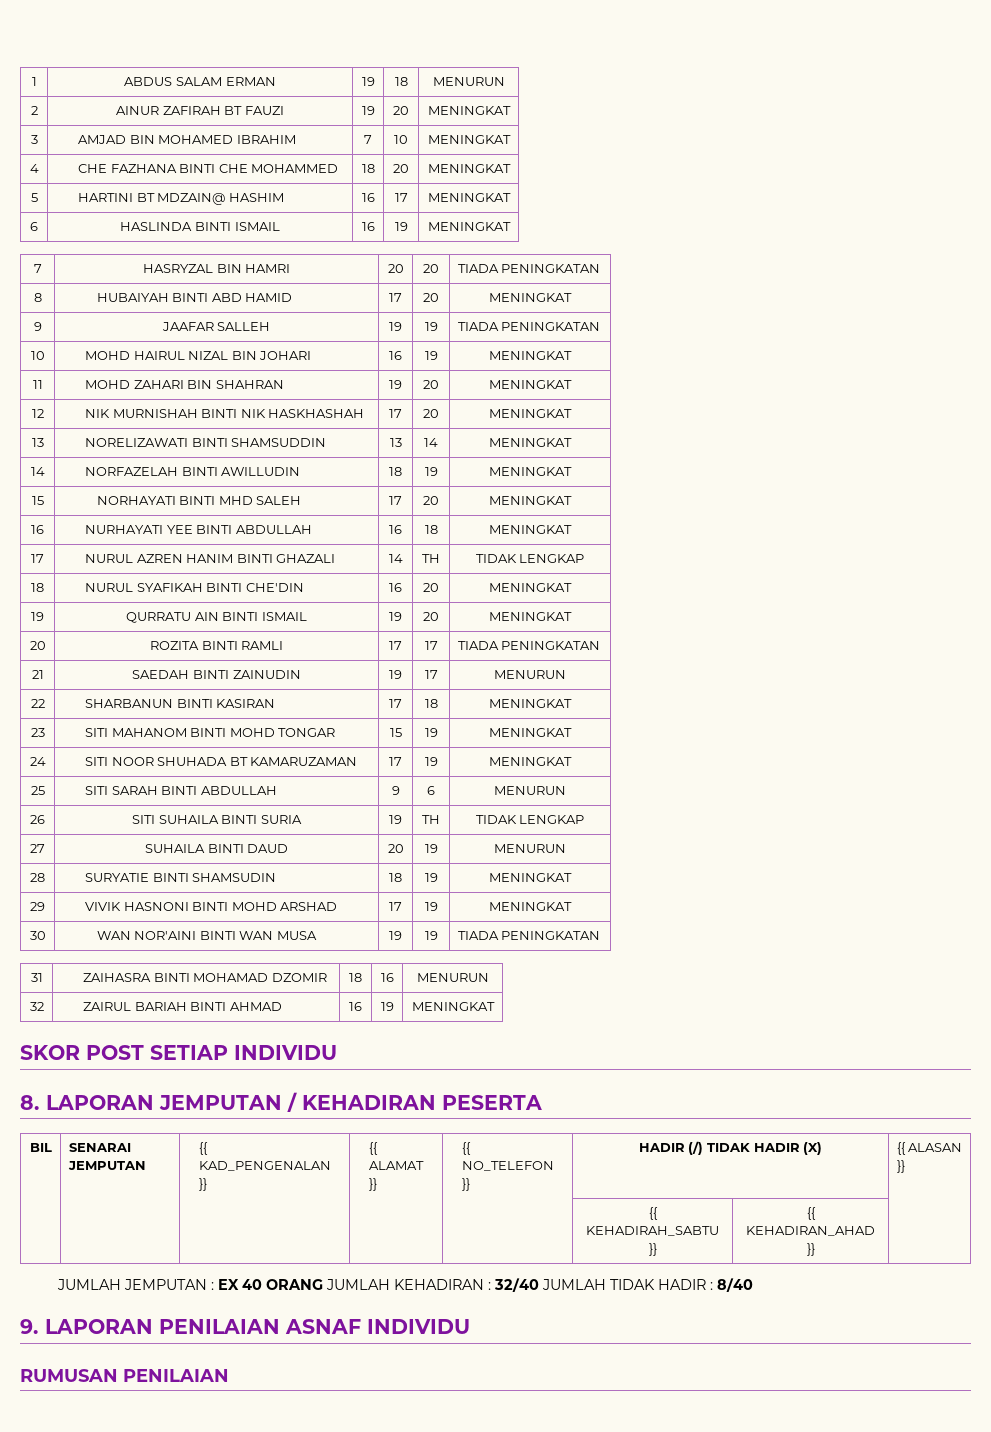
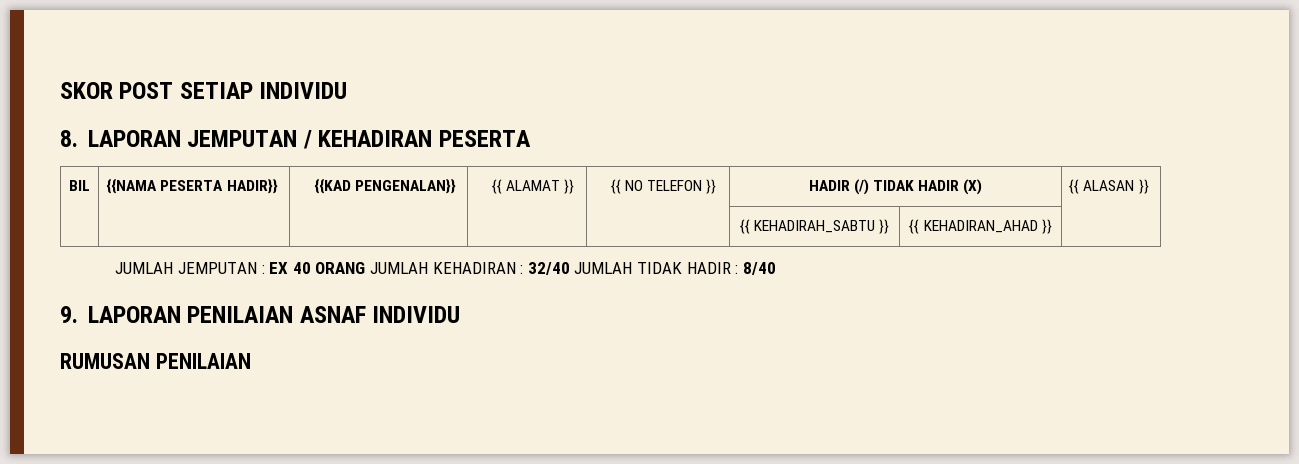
[31,77,37,86] [124,77,276,86] [361,77,375,86] [394,77,408,86] [432,77,505,86] [30,106,38,115] [116,106,284,115] [361,106,375,115] [393,106,409,115] [427,106,511,115] [30,135,38,144] [78,135,296,144] [364,135,372,144] [394,135,408,144] [427,135,511,144] [29,164,39,173] [78,164,339,173] [361,164,375,173] [393,164,409,173] [427,164,511,173] [30,193,38,202] [78,193,284,205] [361,193,375,202] [394,193,408,202] [427,193,511,202] [30,222,38,231] [120,222,280,231] [361,222,375,231] [394,222,408,231] [427,222,511,231] [33,264,42,273] [142,264,291,273] [387,264,404,273] [423,264,439,273] [457,264,601,273] [33,293,42,302] [96,293,293,302] [389,293,402,302] [423,293,439,302] [489,293,572,302] [33,322,42,331] [161,322,271,331] [389,322,402,331] [424,322,438,331] [457,322,601,331] [30,351,45,360] [85,351,312,360] [389,351,402,360] [424,351,438,360] [489,351,572,360] [32,380,43,389] [85,380,284,389] [389,380,402,389] [423,380,439,389] [489,380,572,389] [31,409,44,418] [85,409,365,418] [389,409,402,418] [423,409,439,418] [489,409,572,418] [31,438,44,447] [85,438,327,447] [389,438,402,447] [424,438,438,447] [489,438,572,447] [30,467,45,476] [85,467,301,476] [389,467,402,476] [424,467,438,476] [489,467,572,476] [31,496,44,505] [96,496,302,505] [389,496,402,505] [423,496,439,505] [489,496,572,505] [31,525,44,534] [85,525,312,534] [389,525,402,534] [424,525,438,534] [489,525,572,534] [31,554,44,563] [85,554,336,563] [388,554,403,563] [422,554,440,563] [475,554,585,563] [31,583,44,592] [85,583,304,592] [389,583,402,592] [423,583,439,592] [489,583,572,592] [31,612,44,621] [126,612,307,623] [389,612,402,621] [423,612,439,621] [489,612,572,621] [29,641,46,650] [149,641,284,650] [389,641,402,650] [424,641,438,650] [457,641,601,650] [31,670,44,679] [132,670,301,679] [389,670,402,679] [424,670,438,679] [494,670,566,679] [30,699,45,708] [85,699,276,708] [389,699,402,708] [424,699,438,708] [489,699,572,708] [30,728,45,737] [85,728,336,737] [389,728,402,737] [424,728,438,737] [489,728,572,737] [29,757,46,766] [85,757,358,766] [389,757,402,766] [424,757,438,766] [489,757,572,766] [30,786,45,795] [85,786,277,795] [391,786,400,795] [427,786,435,795] [494,786,566,795] [30,815,45,824] [132,815,302,824] [389,815,402,824] [422,815,440,824] [475,815,585,824] [30,844,45,853] [144,844,289,853] [387,844,404,853] [424,844,438,853] [494,844,566,853] [30,873,45,882] [85,873,277,882] [389,873,402,882] [424,873,438,882] [489,873,572,882] [30,902,45,911] [85,902,338,911] [389,902,402,911] [424,902,438,911] [489,902,572,911] [29,931,46,940] [96,931,317,940] [389,931,402,940] [424,931,438,940] [457,931,601,940] [30,973,43,982] [83,973,327,982] [349,973,362,982] [380,973,394,982] [416,973,489,982] [29,1002,44,1011] [83,1002,282,1011] [349,1002,362,1011] [380,1002,394,1011] [411,1002,495,1011] 1 | ABDUS SALAM ERMAN | 19 | 18 | MENURUN // 2 | AINUR ZAFIRAH BT FAUZI | 19 | 20 | MENINGKAT // 3 | AMJAD BIN MOHAMED IBRAHIM | 7 | 10 | MENINGKAT // 4 | CHE FAZHANA BINTI CHE MOHAMMED | 18 | 20 | MENINGKAT // 5 | HARTINI BT MDZAIN@ HASHIM | 16 | 17 | MENINGKAT // 6 | HASLINDA BINTI ISMAIL | 16 | 19 | MENINGKAT // 7 | HASRYZAL BIN HAMRI | 20 | 20 | TIADA PENINGKATAN // 8 | HUBAIYAH BINTI ABD HAMID | 17 | 20 | MENINGKAT // 9 | JAAFAR SALLEH | 19 | 19 | TIADA PENINGKATAN // 10 | MOHD HAIRUL NIZAL BIN JOHARI | 16 | 19 | MENINGKAT // 11 | MOHD ZAHARI BIN SHAHRAN | 19 | 20 | MENINGKAT // 12 | NIK MURNISHAH BINTI NIK HASKHASHAH | 17 | 20 | MENINGKAT // 13 | NORELIZAWATI BINTI SHAMSUDDIN | 13 | 14 | MENINGKAT // 14 | NORFAZELAH BINTI AWILLUDIN | 18 | 19 | MENINGKAT // 15 | NORHAYATI BINTI MHD SALEH | 17 | 20 | MENINGKAT // 16 | NURHAYATI YEE BINTI ABDULLAH | 16 | 18 | MENINGKAT // 17 | NURUL AZREN HANIM BINTI GHAZALI | 14 | TH | TIDAK LENGKAP // 18 | NURUL SYAFIKAH BINTI CHE'DIN | 16 | 20 | MENINGKAT // 19 | QURRATU AIN BINTI ISMAIL | 19 | 20 | MENINGKAT // 20 | ROZITA BINTI RAMLI | 17 | 17 | TIADA PENINGKATAN // 21 | SAEDAH BINTI ZAINUDIN | 19 | 17 | MENURUN // 22 | SHARBANUN BINTI KASIRAN | 17 | 18 | MENINGKAT // 23 | SITI MAHANOM BINTI MOHD TONGAR | 15 | 19 | MENINGKAT // 24 | SITI NOOR SHUHADA BT KAMARUZAMAN | 17 | 19 | MENINGKAT // 25 | SITI SARAH BINTI ABDULLAH | 9 | 6 | MENURUN // 26 | SITI SUHAILA BINTI SURIA | 19 | TH | TIDAK LENGKAP // 27 | SUHAILA BINTI DAUD | 20 | 19 | MENURUN // 28 | SURYATIE BINTI SHAMSUDIN | 18 | 19 | MENINGKAT // 29 | VIVIK HASNONI BINTI MOHD ARSHAD | 17 | 19 | MENINGKAT // 30 | WAN NOR'AINI BINTI WAN MUSA | 19 | 19 | TIADA PENINGKATAN // 31 | ZAIHASRA BINTI MOHAMAD DZOMIR | 18 | 16 | MENURUN // 32 | ZAIRUL BARIAH BINTI AHMAD | 16 | 19 | MENINGKAT // -> (60, 90) none
[68,1143,131,1152] [67,1161,146,1170] [199,1142,209,1155] [199,1161,332,1171] [199,1178,208,1191] SENARAI JEMPUTAN | {{ KAD_PENGENALAN }} -> [106,178,278,194] [313,178,457,194] {{NAMA PESERTA HADIR}} | {{KAD PENGENALAN}}
[462,1161,555,1171] NO_TELEFON -> [625,180,703,191] NO TELEFON

